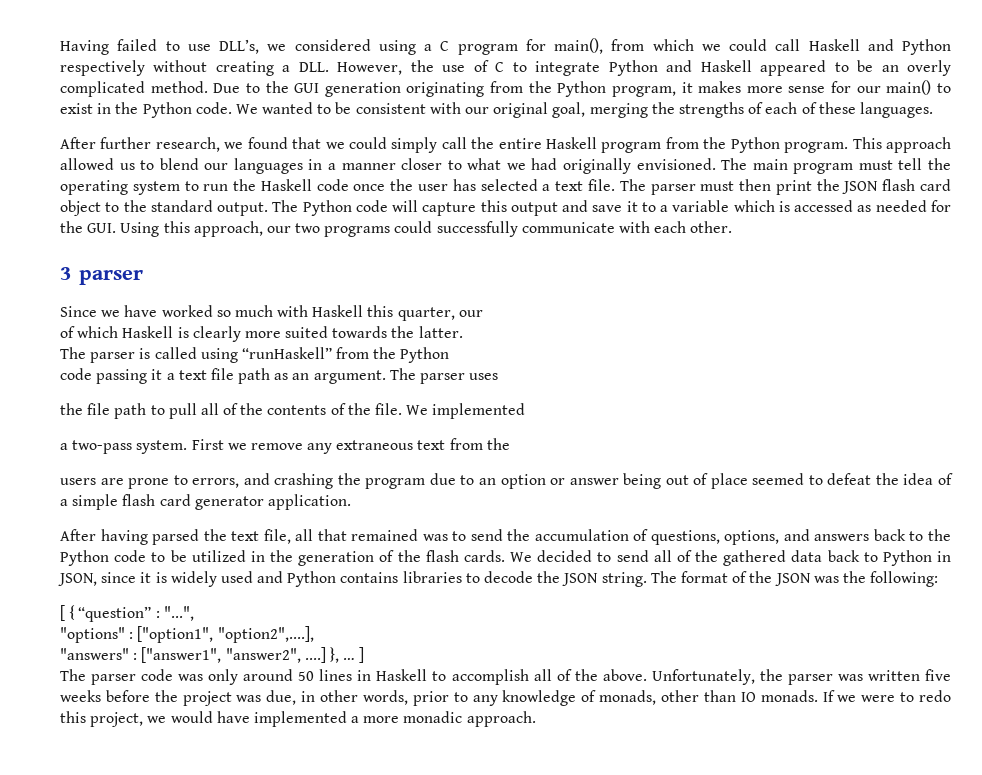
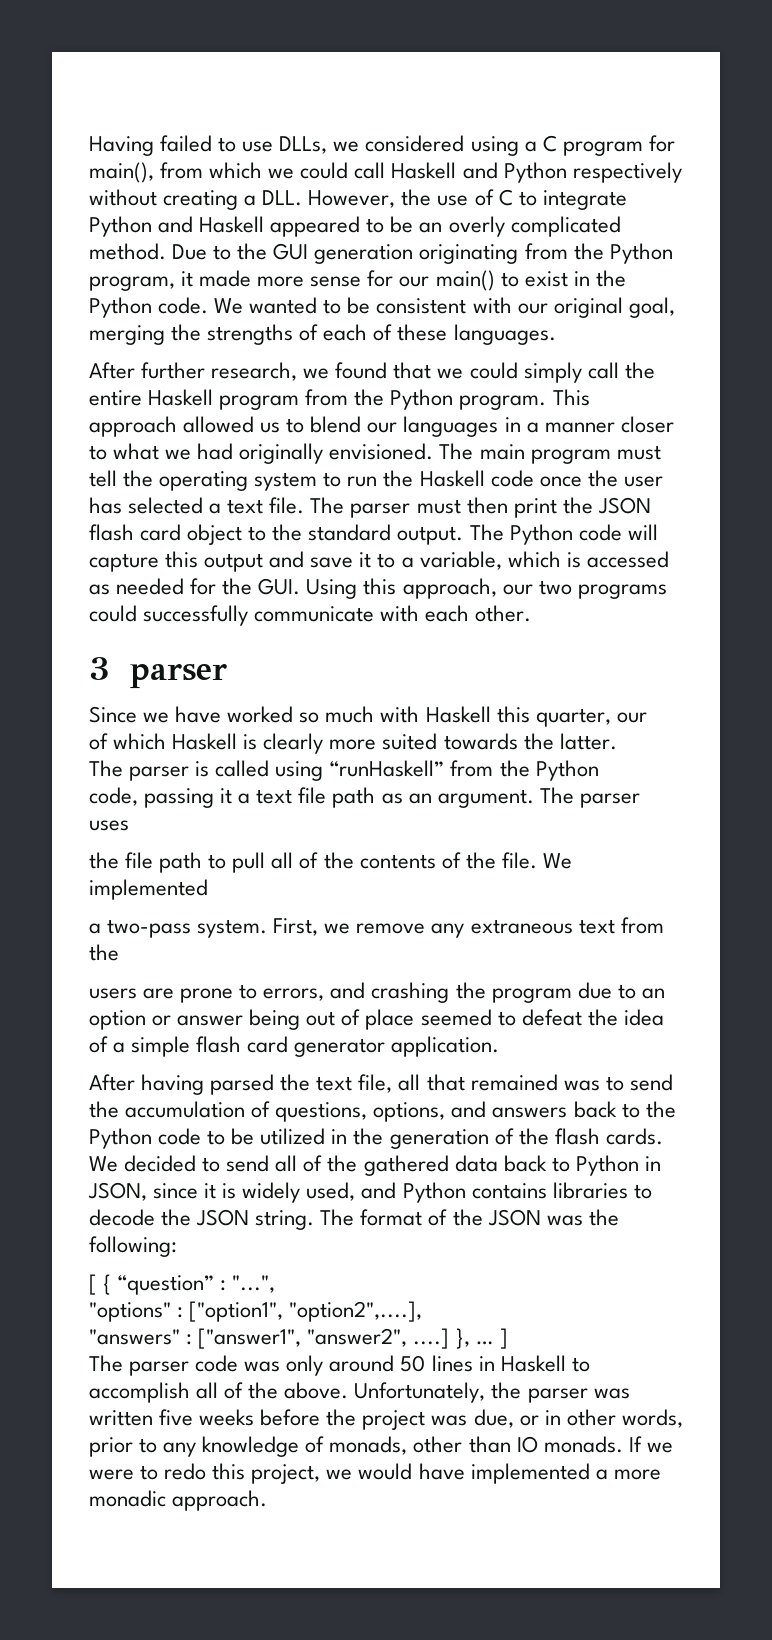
[219,39,259,54] DLL’s, -> [279,136,328,154] DLLs,
[698,81,742,93] makes -> [199,270,252,287] made
[672,200,730,212] variable -> [419,551,502,570] variable,
[60,368,92,380] code -> [89,787,138,806] code,
[191,439,224,450] First -> [273,918,319,936] First,
[220,571,253,583] used -> [306,1182,356,1201] used,
(297, 697) none -> [519,1415,539,1426] or

